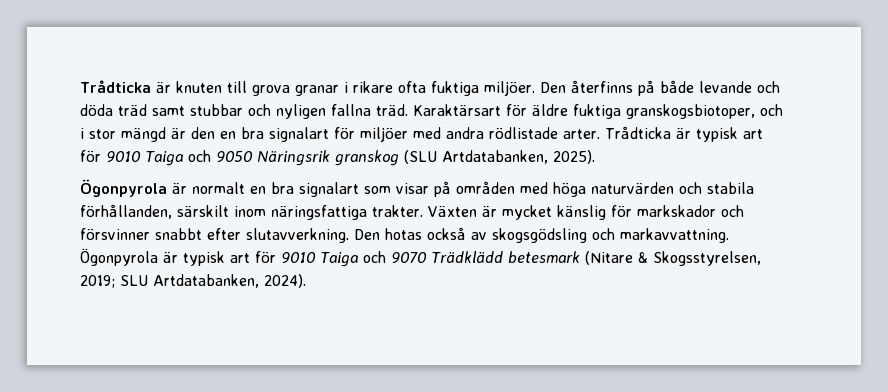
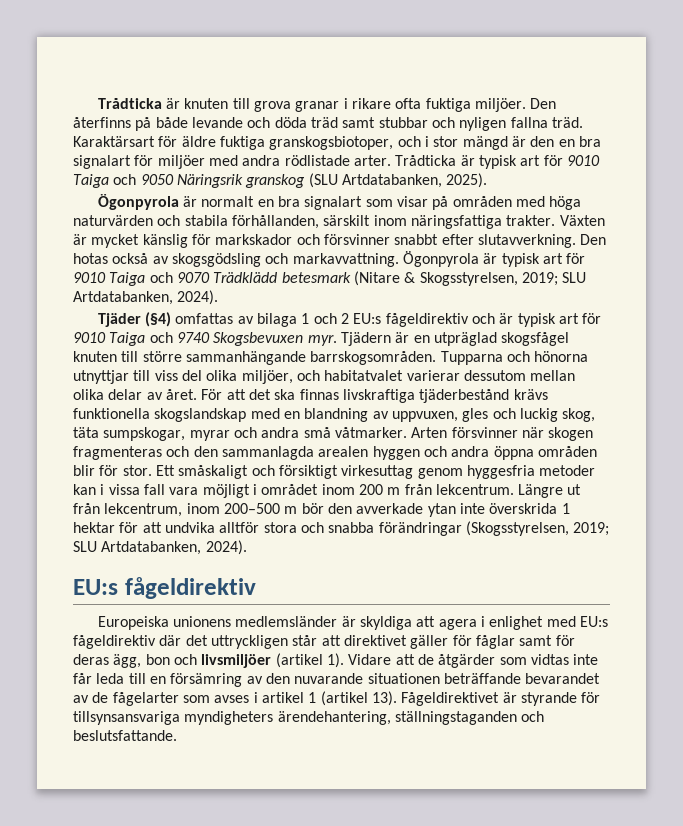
(306, 281) none -> [97,312,602,327] [73,332,570,346] [73,351,589,365] [73,370,576,384] [73,389,548,403] [73,408,596,422] [73,427,594,441] [73,446,597,460] [73,465,596,479] [73,484,582,498] [73,503,570,517] [73,521,610,536] [73,540,247,555] [73,577,256,599] [97,616,608,630] [73,635,575,649] [73,653,599,668] [73,673,601,687] [73,691,601,706] [73,711,545,725] [73,730,177,741] // Tjäder (§4) omfattas av bilaga 1 och 2 EU:s fågeldirektiv och är typisk art för 9010 Taiga och 9740 Skogsbevuxen myr. Tjädern är en utpräglad skogsfågel knuten till större sammanhängande barrskogsområden. Tupparna och hönorna utnyttjar till viss del olika miljöer, och habitatvalet varierar dessutom mellan olika delar av året. För att det ska finnas livskraftiga tjäderbestånd krävs funktionella skogslandskap med en blandning av uppvuxen, gles och luckig skog, täta sumpskogar, myrar och andra små våtmarker. Arten försvinner när skogen fragmenteras och den sammanlagda arealen hyggen och andra öppna områden blir för stor. Ett småskaligt och försiktigt virkesuttag genom hyggesfria metoder kan i vissa fall vara möjligt i området inom 200 m från lekcentrum. Längre ut från lekcentrum, inom 200–500 m bör den avverkade ytan inte överskrida 1 hektar för att undvika alltför stora och snabba förändringar (Skogsstyrelsen, 2019; SLU Artdatabanken, 2024). // EU:s fågeldirektiv // Europeiska unionens medlemsländer är skyldiga att agera i enlighet med EU:s fågeldirektiv där det uttryckligen står att direktivet gäller för fåglar samt för deras ägg, bon och livsmiljöer (artikel 1). Vidare att de åtgärder som vidtas inte får leda till en försämring av den nuvarande situationen beträffande bevarandet av de fågelarter som avses i artikel 1 (artikel 13). Fågeldirektivet är styrande för tillsynsansvariga myndigheters ärendehantering, ställningstaganden och beslutsfattande.

